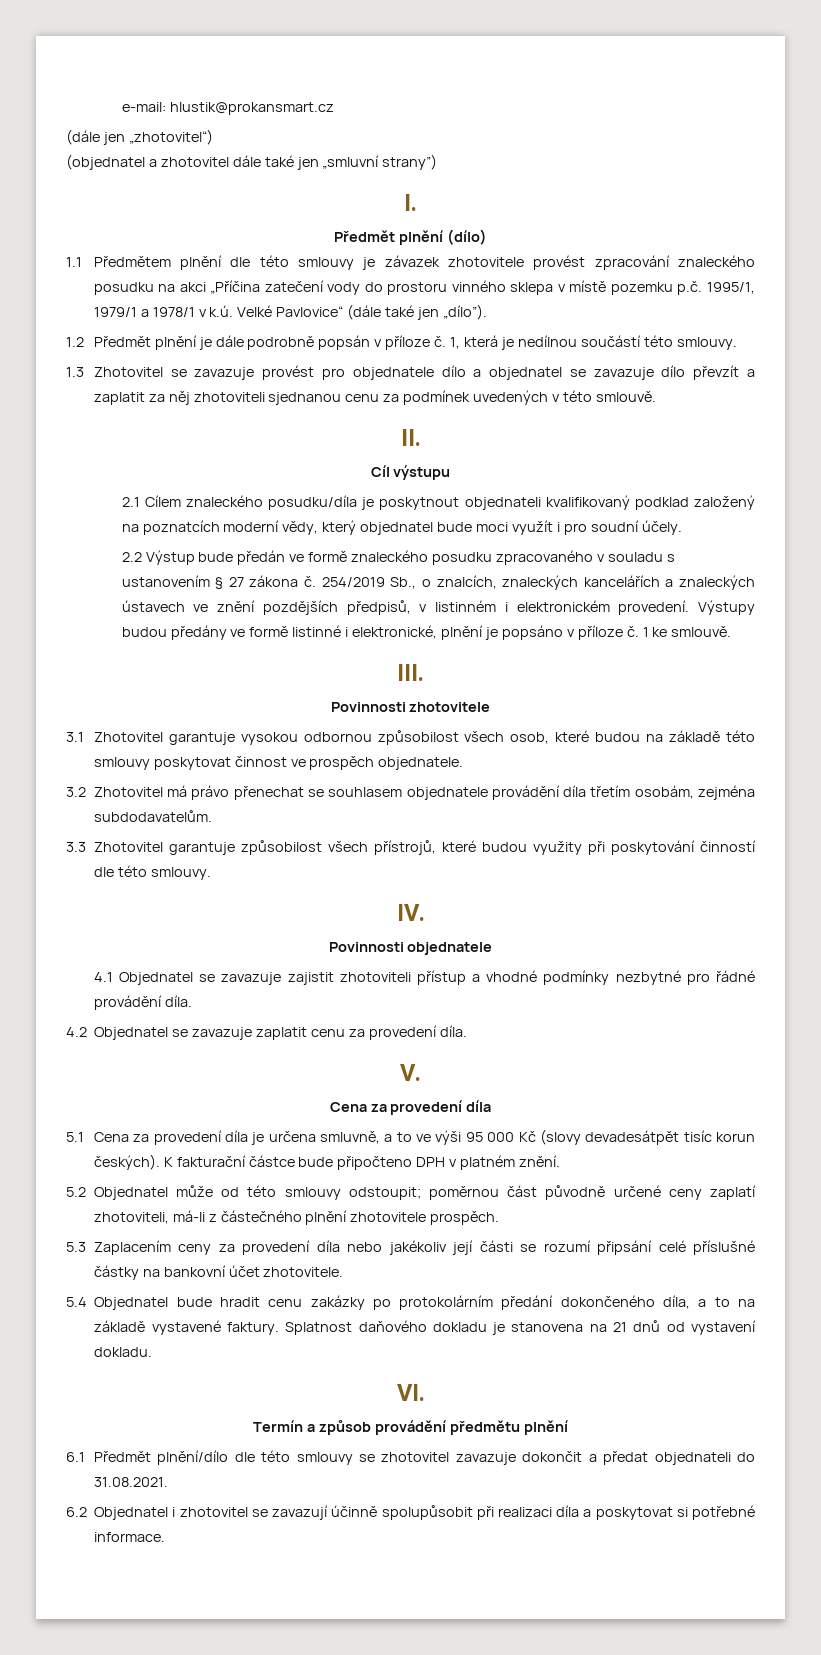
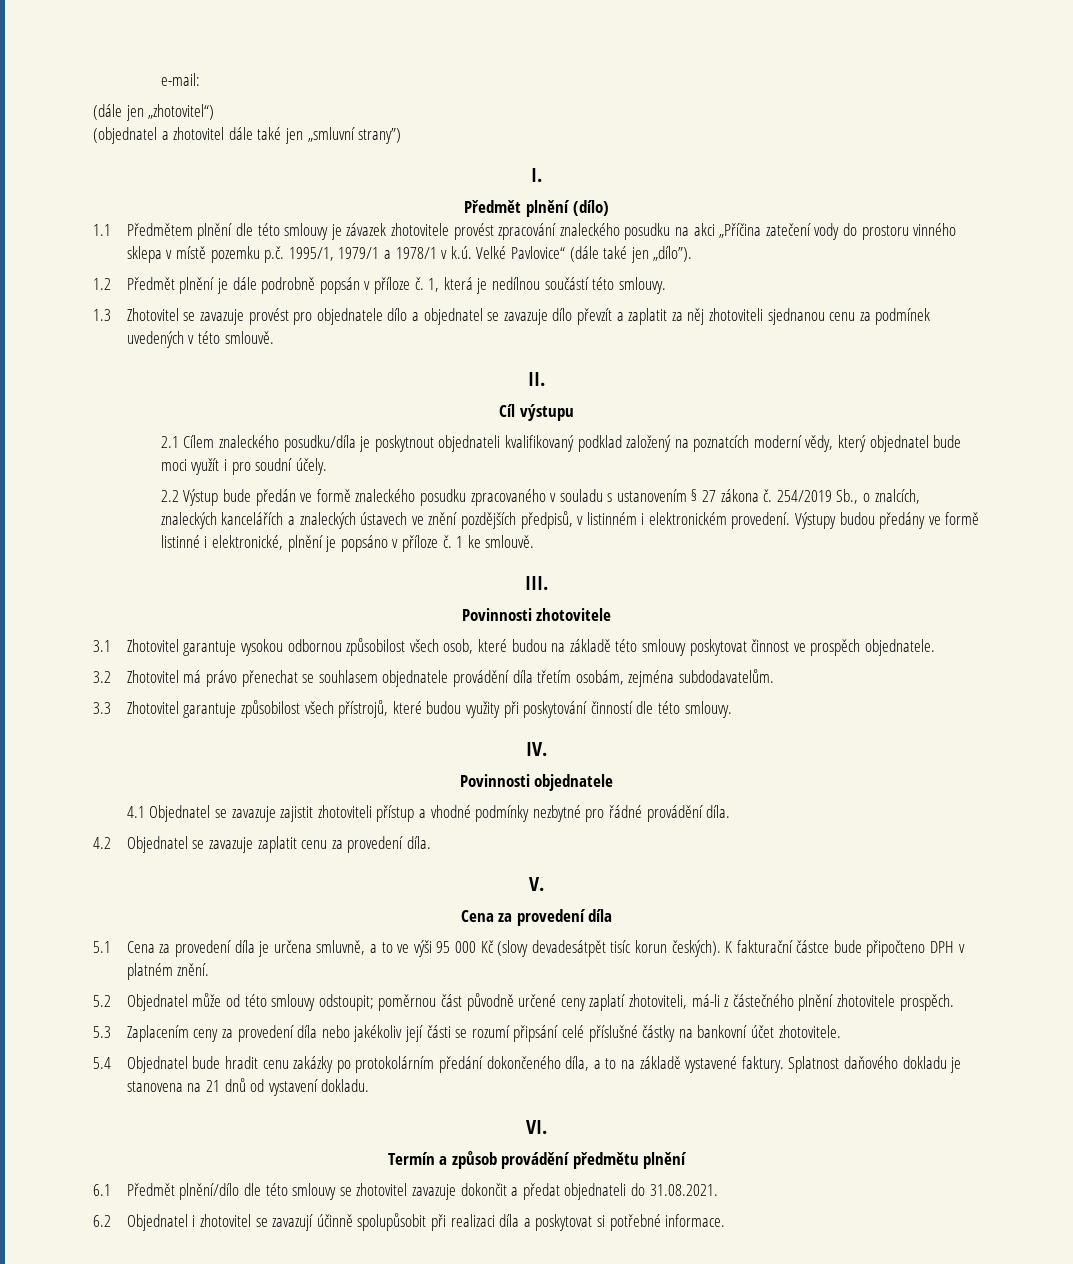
[169,102,334,115] hlustik@prokansmart.cz -> (200, 79) none

